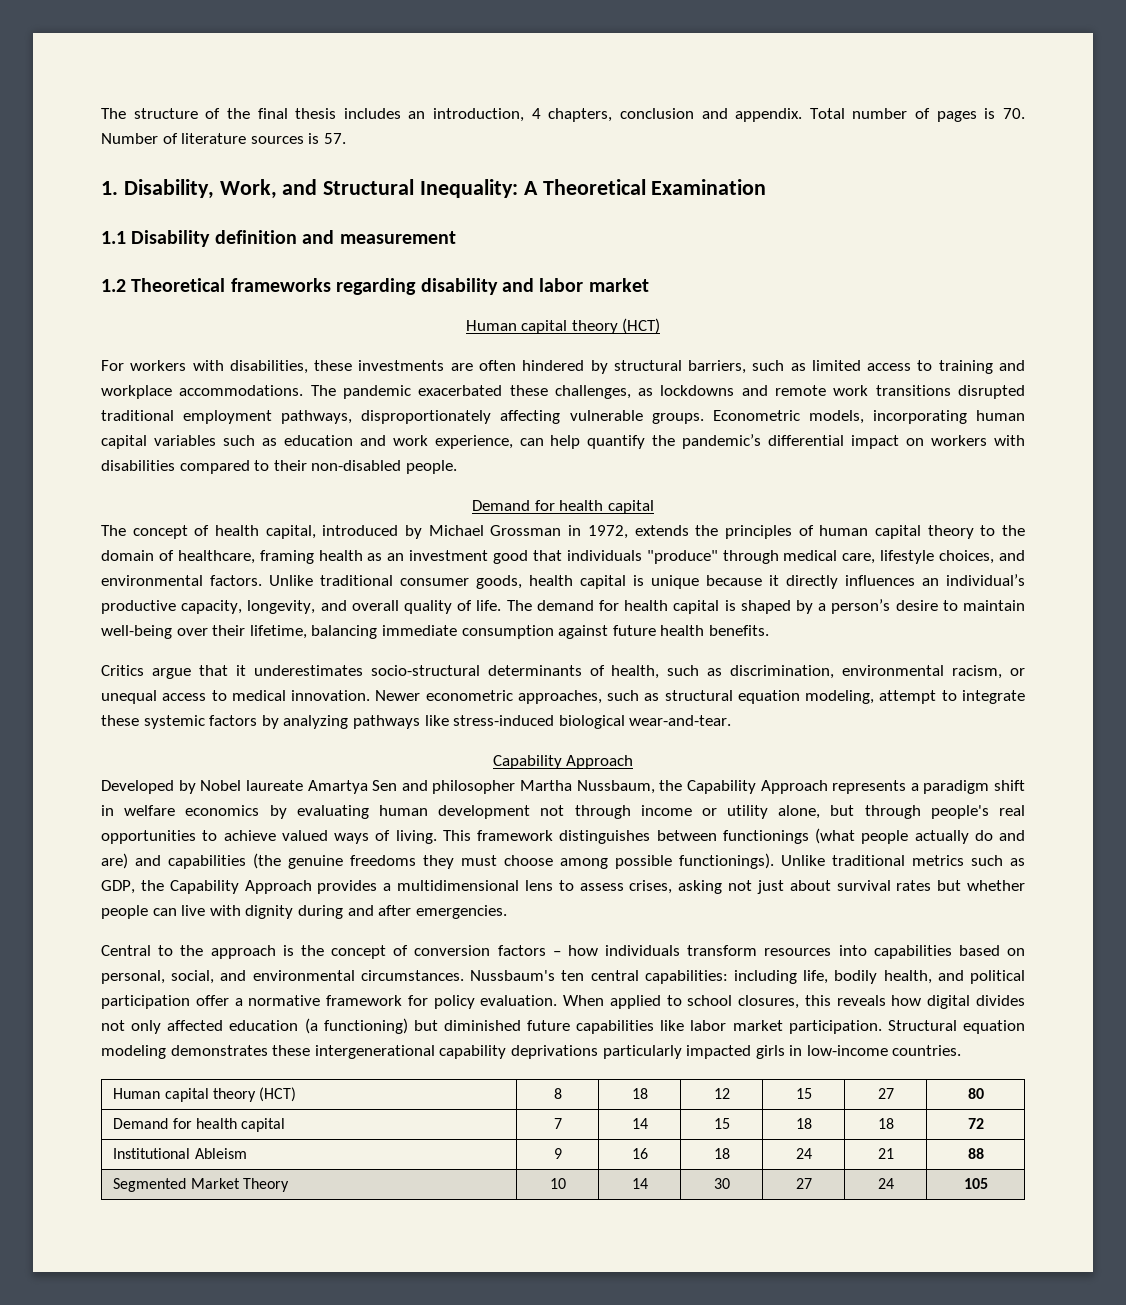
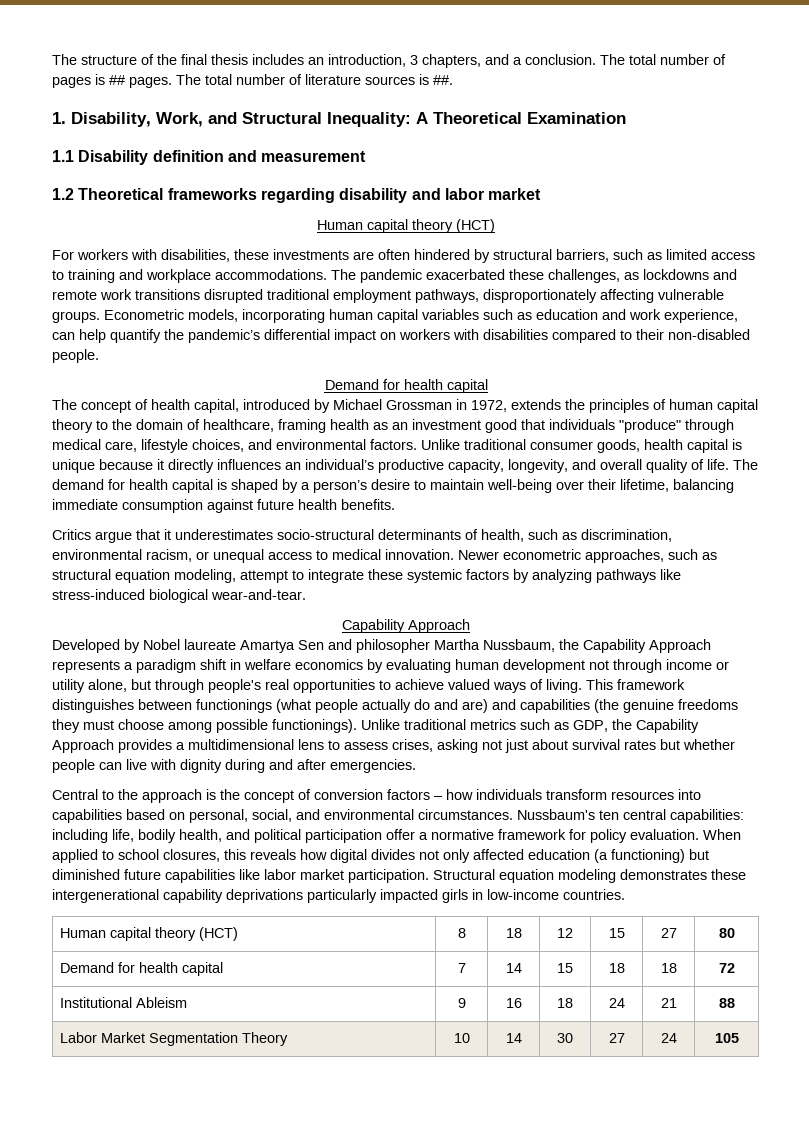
[531,108,1026,122] [101,133,158,144] 4 chapters, conclusion and appendix. Total number of pages is 70. Number -> [410,54,726,68] [52,74,285,88] 3 chapters, and a conclusion. The total number of pages is ## pages. The total number
[323,133,346,144] 57. -> [433,75,453,85] ##.
[113,1178,240,1192] Segmented Market -> [60,1032,239,1046] Labor Market Segmentation

